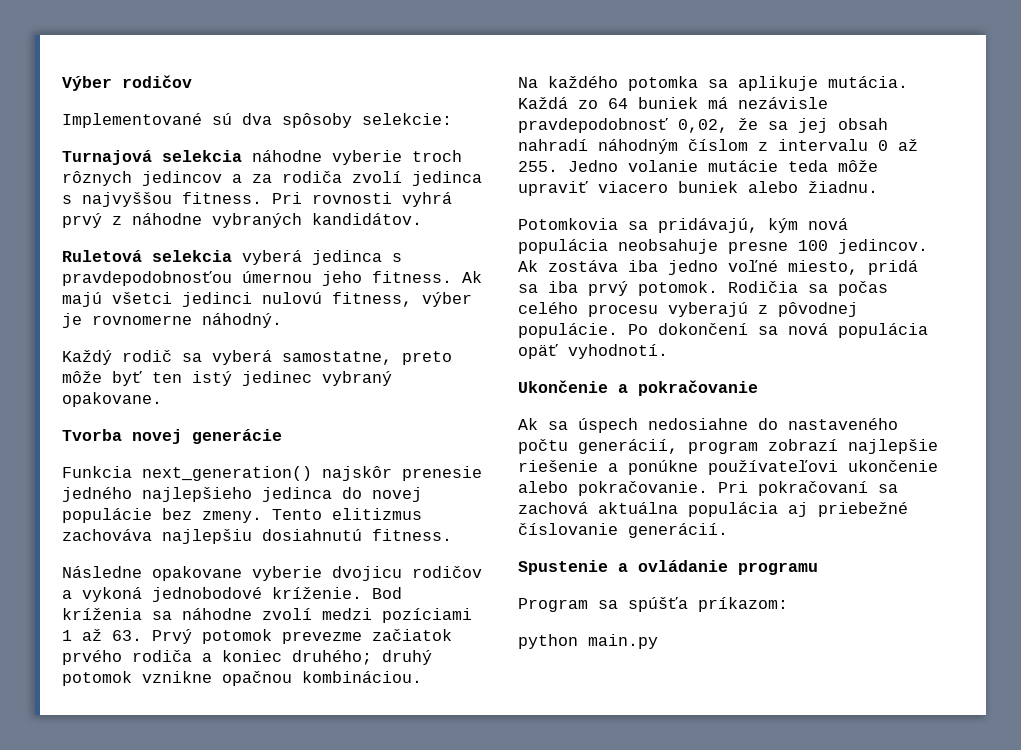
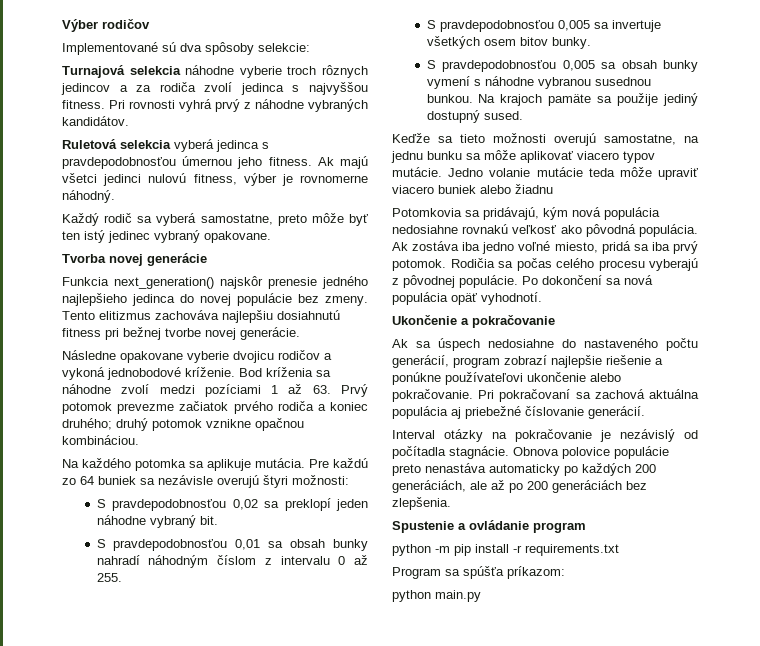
[372,529,452,541] fitness. -> [62,327,300,340] fitness pri bežnej tvorbe novej generácie.
[518,97,568,109] Každá -> [309,458,368,468] Pre každú
[708,97,828,109] [518,118,888,133] má nezávisle pravdepodobnosť 0,02, že sa jej obsah -> [140,475,349,488] [96,498,369,511] [96,515,218,528] [96,539,368,551] sa nezávisle overujú štyri možnosti: // S pravdepodobnosťou 0,02 sa preklopí jeden náhodne vybraný bit. // S pravdepodobnosťou 0,01 sa obsah bunky
(558, 166) none -> [426,20,661,32] [426,36,591,49] [426,60,698,72] [426,76,651,89] [426,93,698,106] [426,110,523,123] [392,133,699,146] [391,150,655,163] [392,167,442,177] // S pravdepodobnosťou 0,005 sa invertuje všetkých osem bitov bunky. // S pravdepodobnosťou 0,005 sa obsah bunky vymení s náhodne vybranou susednou bunkou. Na krajoch pamäte sa použije jediný dostupný sused. // Keďže sa tieto možnosti overujú samostatne, na jednu bunku sa môže aplikovať viacero typov mutácie.
[808,181,878,193] žiadnu. -> [515,184,553,194] žiadnu
[618,239,928,254] neobsahuje presne 100 jedincov. -> [392,224,698,237] nedosiahne rovnakú veľkosť ako pôvodná populácia.
[518,560,818,575] Spustenie a ovládanie programu -> [392,429,698,442] [392,446,669,459] [392,463,656,476] [392,480,647,493] [392,497,451,510] [392,520,586,533] [392,544,619,556] Interval otázky na pokračovanie je nezávislý od počítadla stagnácie. Obnova polovice populácie preto nenastáva automaticky po každých 200 generáciách, ale až po 200 generáciách bez zlepšenia. // Spustenie a ovládanie program // python -m pip install -r requirements.txt

